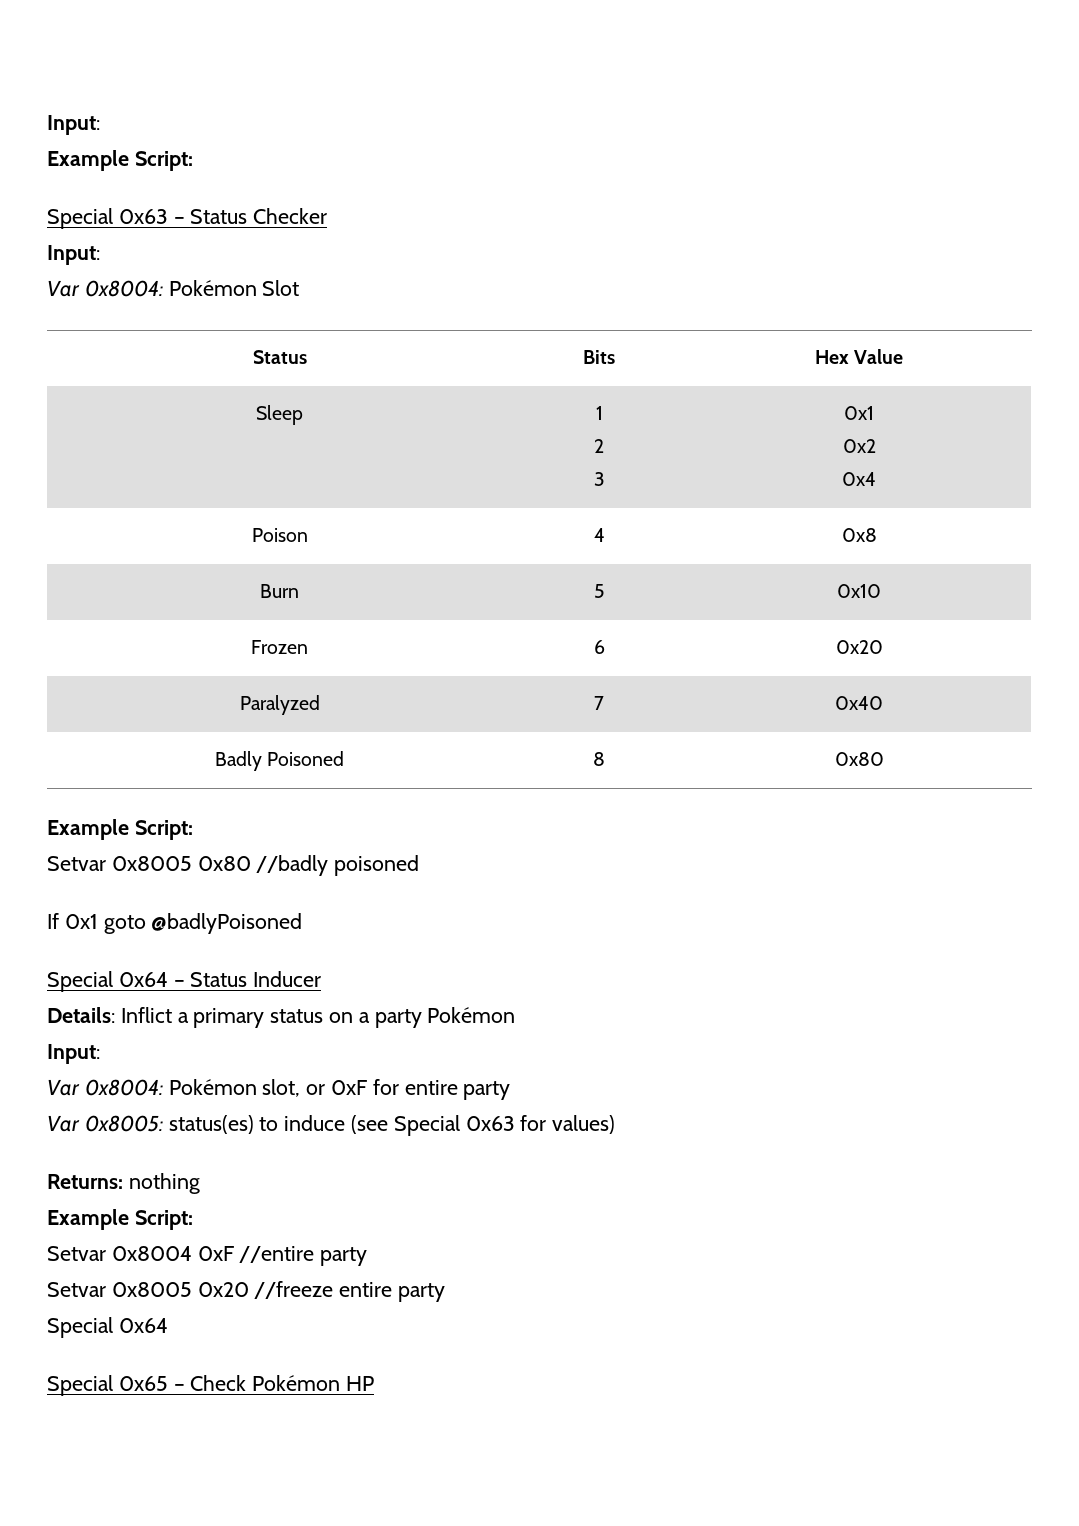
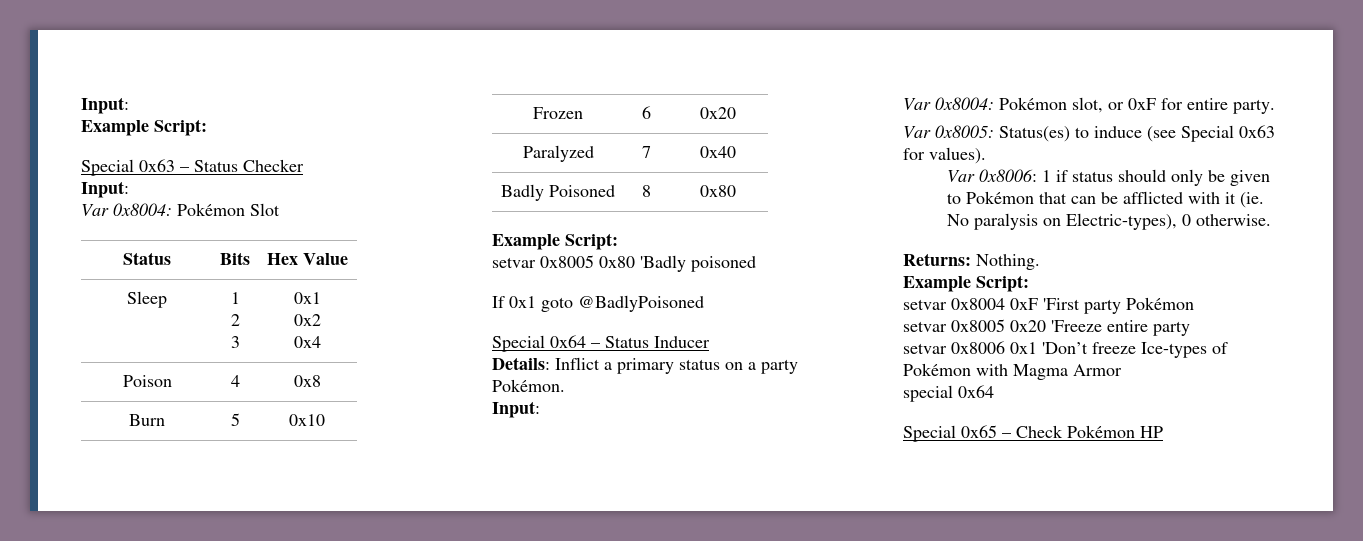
[47,856,106,871] Setvar -> [492,257,536,268] setvar
[256,855,329,876] //badly -> [640,255,686,272] 'Badly
[151,913,303,934] @badlyPoisoned -> [578,295,704,312] @BadlyPoisoned
[427,1007,516,1023] Pokémon -> [492,379,565,392] Pokémon.
[463,1081,511,1100] party -> [1233,99,1275,114] party.
[168,1115,254,1134] status(es) -> [999,126,1070,142] Status(es)
[552,1115,616,1134] values) -> [929,147,986,164] [946,169,1270,186] [946,191,1264,208] [946,213,1271,230] values). // Var 0x8006: 1 if status should only be given to Pokémon that can be afflicted with it (ie. No paralysis on Electric-types), 0 otherwise.
[128,1173,200,1194] [47,1209,193,1230] [47,1246,106,1261] nothing // Example Script: // Setvar -> [976,254,1040,270] [903,275,1029,292] [903,299,947,310] Nothing. // Example Script: // setvar
[239,1246,368,1266] [47,1282,106,1297] //entire party // Setvar -> [1043,297,1194,314] [903,321,947,332] 'First party Pokémon // setvar
[254,1281,446,1302] [47,1317,113,1338] //freeze entire party // Special -> [1051,320,1190,336] [903,341,1228,358] [903,363,1122,380] [903,385,953,402] 'Freeze entire party // setvar 0x8006 0x1 'Don’t freeze Ice-types of Pokémon with Magma Armor // special

